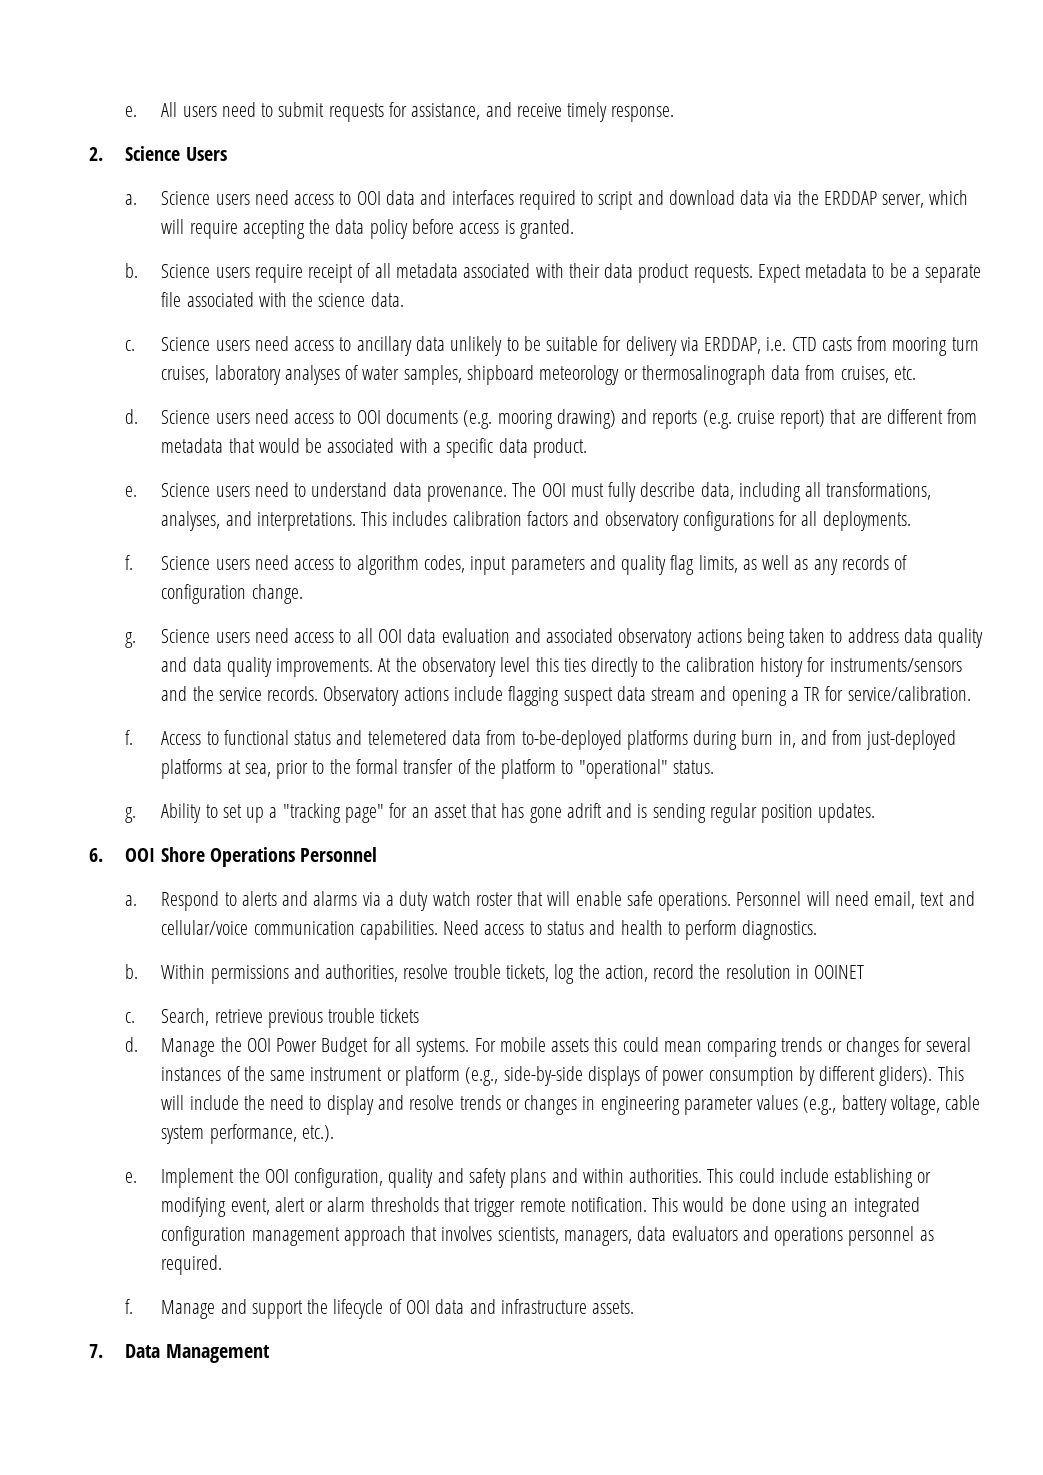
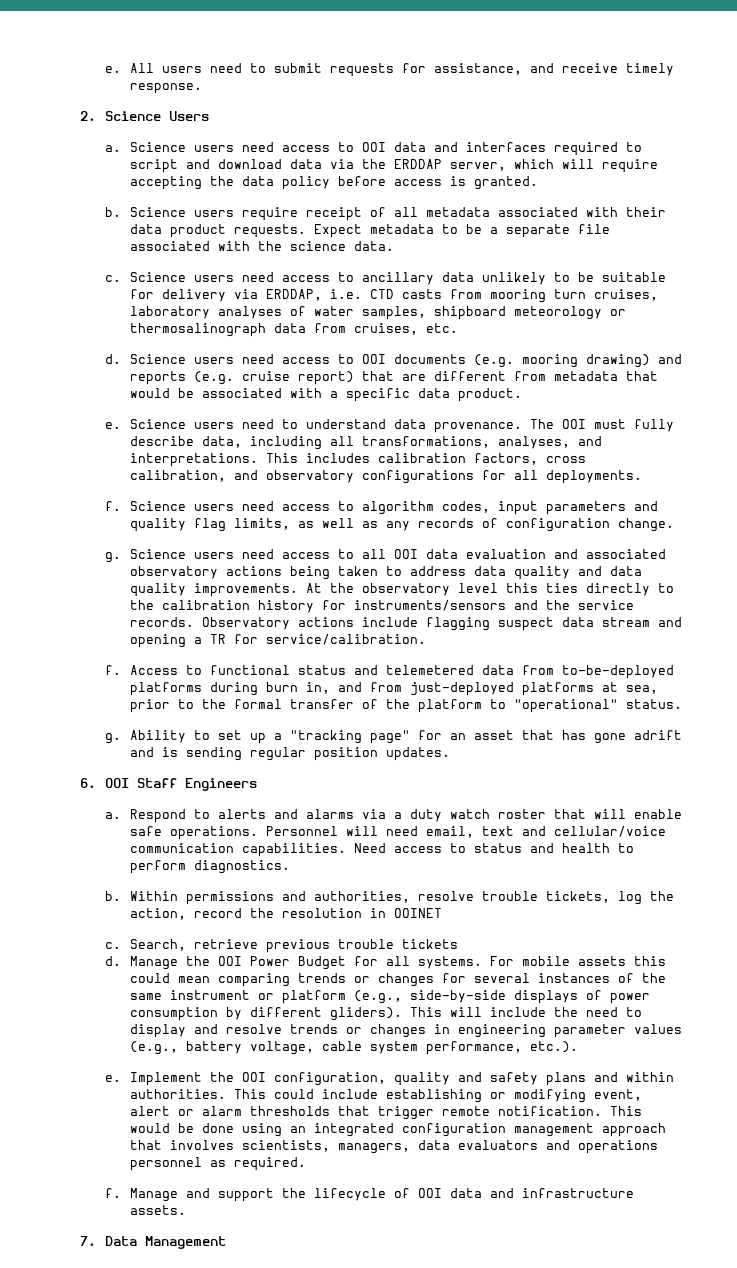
[527,511,569,526] factors -> [473,453,586,465] [129,470,226,482] factors, cross calibration,
[160,847,378,867] Shore Operations Personnel -> [136,778,257,791] Staff Engineers

